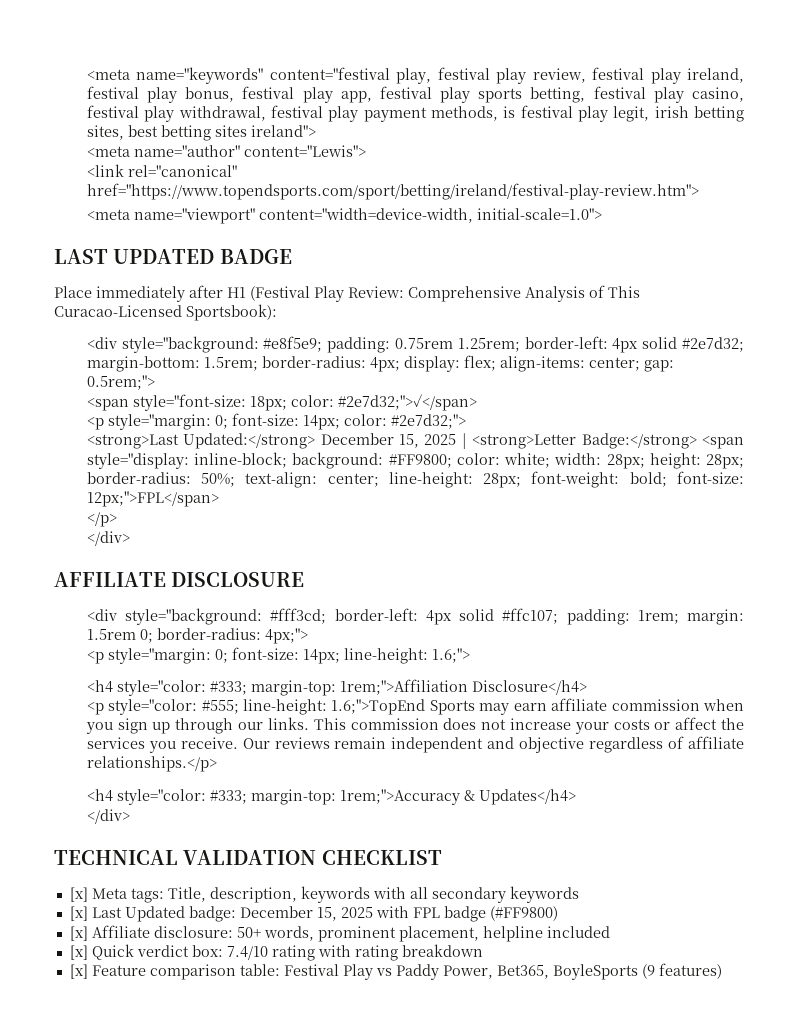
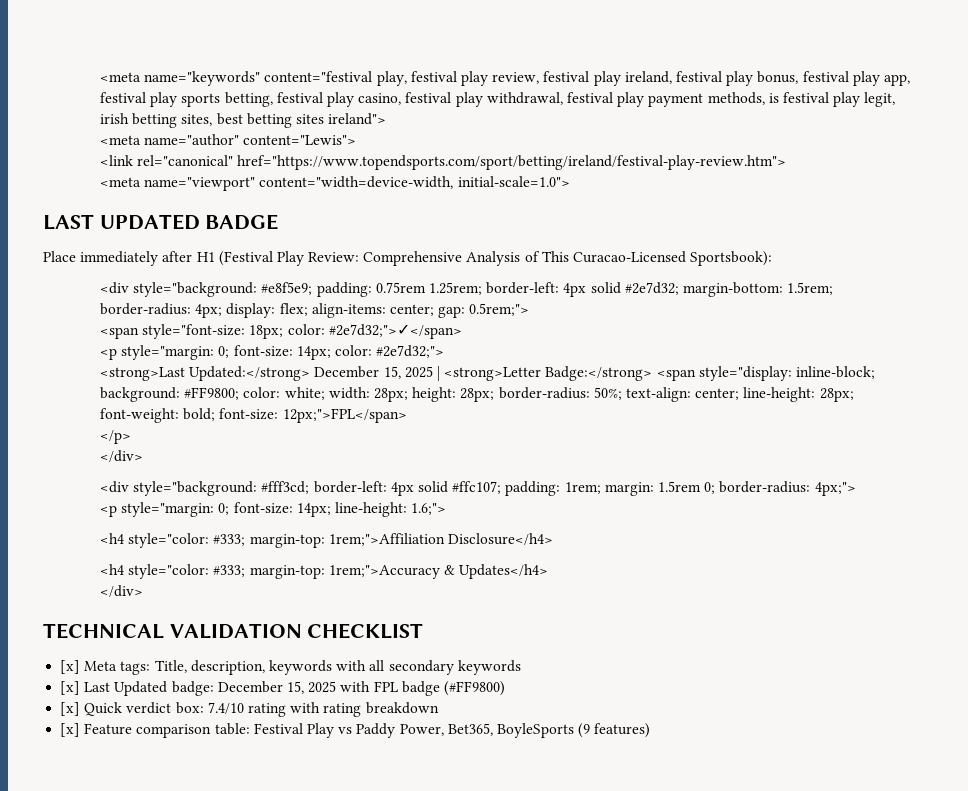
[54,572,305,587] // AFFILIATE DISCLOSURE -> (144, 456) none
[86,698,744,715] [85,717,744,734] [86,736,745,753] [86,756,217,772] // <p style="color: #555; line-height: 1.6;">TopEnd Sports may earn affiliate commission when you sign up through our links. This commission does not increase your costs or affect the services you receive. Our reviews remain independent and objective regardless of affiliate relationships.</p> -> (554, 539) none
[69,925,610,942] // [x] Affiliate disclosure: 50+ words, prominent placement, helpline included -> (505, 688) none

